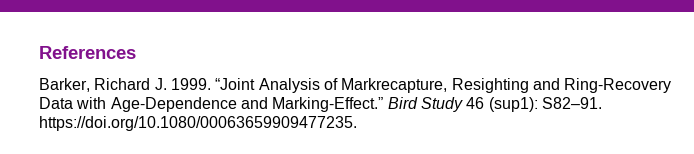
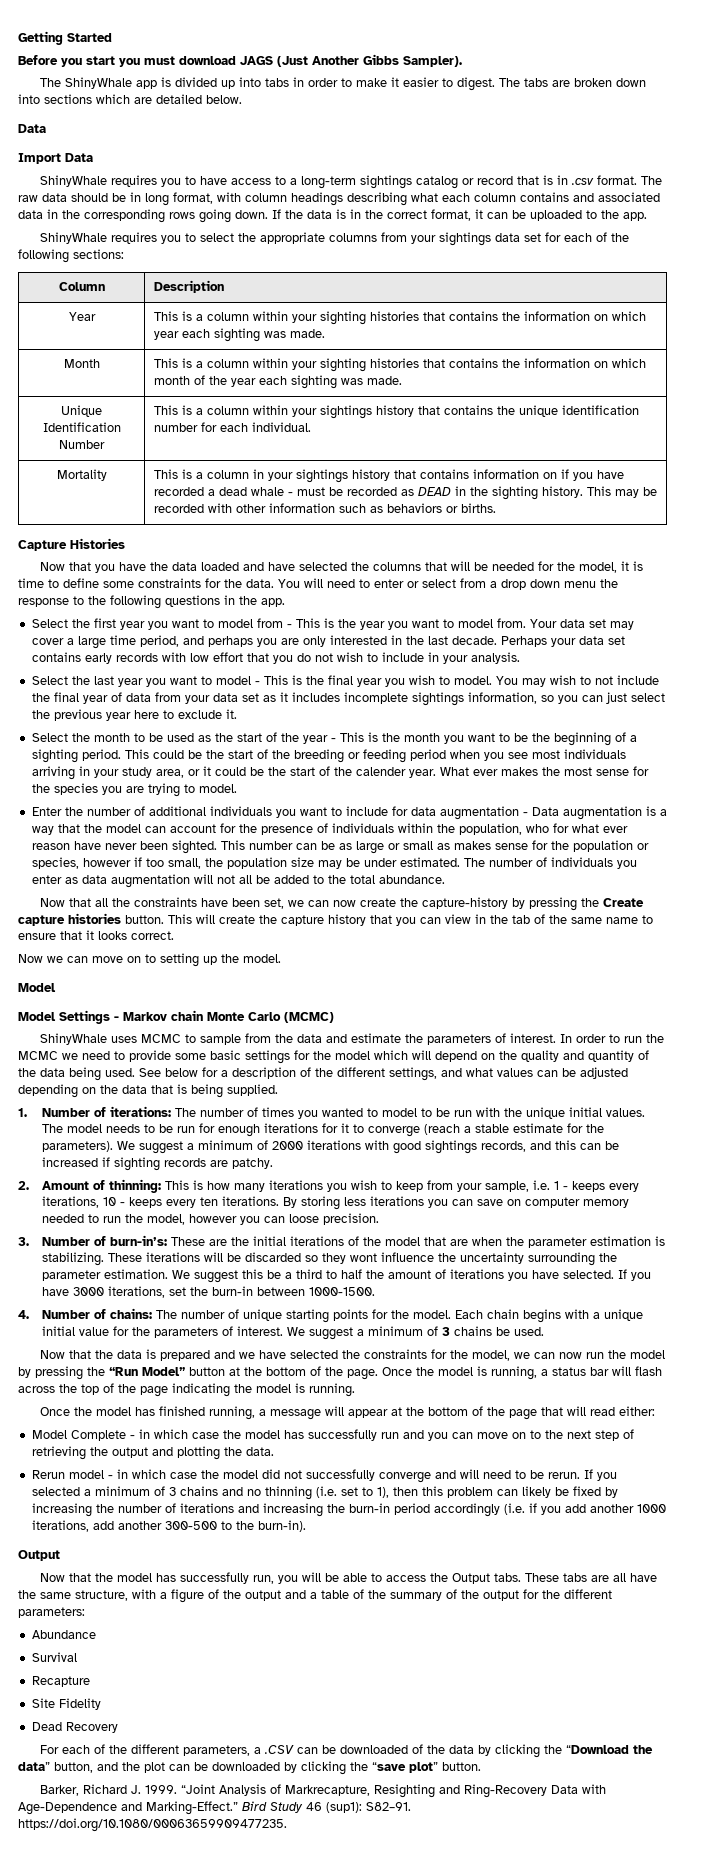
[39,46,136,59] References -> [18,31,112,45] [18,54,462,67] [40,77,647,91] [18,94,242,104] [18,124,46,133] [18,153,93,164] [40,175,663,189] [18,192,660,206] [18,209,647,223] [40,232,630,246] [18,249,124,263] [58,282,105,291] [153,280,224,293] [68,312,96,321] [153,311,646,325] [153,328,325,342] [63,359,100,368] [153,358,646,372] [153,375,402,389] [61,405,102,417] [42,422,121,432] [59,440,105,449] [153,405,639,419] [153,422,311,432] [56,469,107,481] [153,469,624,483] [153,486,657,500] [153,503,496,513] [18,538,125,551] [40,561,644,573] [18,578,618,590] [18,595,285,609] [31,618,634,630] [31,635,625,649] [31,652,520,664] [31,675,659,687] [31,692,665,706] [31,709,237,721] [31,732,637,746] [31,749,626,763] [31,766,649,780] [31,783,237,797] [31,806,667,820] [31,823,628,835] [31,840,649,854] [31,857,637,869] [31,874,445,888] [40,897,645,911] [18,913,653,926] [18,930,174,940] [18,953,281,967] [18,983,56,992] [18,1010,334,1024] [40,1033,665,1045] [18,1050,649,1064] [18,1067,628,1081] [18,1084,278,1098] [18,1106,646,1119] [42,1123,605,1137] [42,1140,620,1154] [42,1157,274,1171] [18,1179,640,1193] [42,1196,630,1210] [42,1213,380,1225] [18,1235,666,1248] [42,1252,618,1266] [42,1269,652,1283] [42,1286,376,1298] [18,1308,644,1323] [42,1326,545,1340] [40,1349,666,1361] [18,1366,662,1380] [18,1383,355,1397] [40,1406,656,1420] [31,1429,634,1441] [31,1446,274,1460] [31,1469,617,1483] [31,1486,618,1500] [31,1503,666,1517] [31,1520,306,1532] [18,1550,60,1561] [40,1572,658,1584] [18,1589,612,1603] [18,1607,85,1618] [31,1630,96,1639] [31,1652,77,1662] [31,1676,90,1687] [31,1698,101,1710] [31,1722,118,1733] [40,1744,654,1758] [18,1761,481,1775] Getting Started // Before you start you must download JAGS (Just Another Gibbs Sampler). // The ShinyWhale app is divided up into tabs in order to make it easier to digest. The tabs are broken down into sections which are detailed below. // Data // Import Data // ShinyWhale requires you to have access to a long-term sightings catalog or record that is in .csv format. The raw data should be in long format, with column headings describing what each column contains and associated data in the corresponding rows going down. If the data is in the correct format, it can be uploaded to the app. // ShinyWhale requires you to select the appropriate columns from your sightings data set for each of the following sections: // Column | Description // Year | This is a column within your sighting histories that contains the information on which year each sighting was made. // Month | This is a column within your sighting histories that contains the information on which month of the year each sighting was made. // Unique Identification Number | This is a column within your sightings history that contains the unique identification number for each individual. // Mortality | This is a column in your sightings history that contains information on if you have recorded a dead whale - must be recorded as DEAD in the sighting history. This may be recorded with other information such as behaviors or births. // Capture Histories // Now that you have the data loaded and have selected the columns that will be needed for the model, it is time to define some constraints for the data. You will need to enter or select from a drop down menu the response to the following questions in the app. // Select the first year you want to model from - This is the year you want to model from. Your data set may cover a large time period, and perhaps you are only interested in the last decade. Perhaps your data set contains early records with low effort that you do not wish to include in your analysis. // Select the last year you want to model - This is the final year you wish to model. You may wish to not include the final year of data from your data set as it includes incomplete sightings information, so you can just select the previous year here to exclude it. // Select the month to be used as the start of the year - This is the month you want to be the beginning of a sighting period. This could be the start of the breeding or feeding period when you see most individuals arriving in your study area, or it could be the start of the calender year. What ever makes the most sense for the species you are trying to model. // Enter the number of additional individuals you want to include for data augmentation - Data augmentation is a way that the model can account for the presence of individuals within the population, who for what ever reason have never been sighted. This number can be as large or small as makes sense for the population or species, however if too small, the population size may be under estimated. The number of individuals you enter as data augmentation will not all be added to the total abundance. // Now that all the constraints have been set, we can now create the capture-history by pressing the Create capture histories button. This will create the capture history that you can view in the tab of the same name to ensure that it looks correct. // Now we can move on to setting up the model. // Model // Model Settings - Markov chain Monte Carlo (MCMC) // ShinyWhale uses MCMC to sample from the data and estimate the parameters of interest. In order to run the MCMC we need to provide some basic settings for the model which will depend on the quality and quantity of the data being used. See below for a description of the different settings, and what values can be adjusted depending on the data that is being supplied. // 1. Number of iterations: The number of times you wanted to model to be run with the unique initial values. The model needs to be run for enough iterations for it to converge (reach a stable estimate for the parameters). We suggest a minimum of 2000 iterations with good sightings records, and this can be increased if sighting records are patchy. // 2. Amount of thinning: This is how many iterations you wish to keep from your sample, i.e. 1 - keeps every iterations, 10 - keeps every ten iterations. By storing less iterations you can save on computer memory needed to run the model, however you can loose precision. // 3. Number of burn-in’s: These are the initial iterations of the model that are when the parameter estimation is stabilizing. These iterations will be discarded so they wont influence the uncertainty surrounding the parameter estimation. We suggest this be a third to half the amount of iterations you have selected. If you have 3000 iterations, set the burn-in between 1000-1500. // 4. Number of chains: The number of unique starting points for the model. Each chain begins with a unique initial value for the parameters of interest. We suggest a minimum of 3 chains be used. // Now that the data is prepared and we have selected the constraints for the model, we can now run the model by pressing the “Run Model” button at the bottom of the page. Once the model is running, a status bar will flash across the top of the page indicating the model is running. // Once the model has finished running, a message will appear at the bottom of the page that will read either: // Model Complete - in which case the model has successfully run and you can move on to the next step of retrieving the output and plotting the data. // Rerun model - in which case the model did not successfully converge and will need to be rerun. If you selected a minimum of 3 chains and no thinning (i.e. set to 1), then this problem can likely be fixed by increasing the number of iterations and increasing the burn-in period accordingly (i.e. if you add another 1000 iterations, add another 300-500 to the burn-in). // Output // Now that the model has successfully run, you will be able to access the Output tabs. These tabs are all have the same structure, with a figure of the output and a table of the summary of the output for the different parameters: // Abundance // Survival // Recapture // Site Fidelity // Dead Recovery // For each of the different parameters, a .CSV can be downloaded of the data by clicking the “Download the data” button, and the plot can be downloaded by clicking the “save plot” button.

